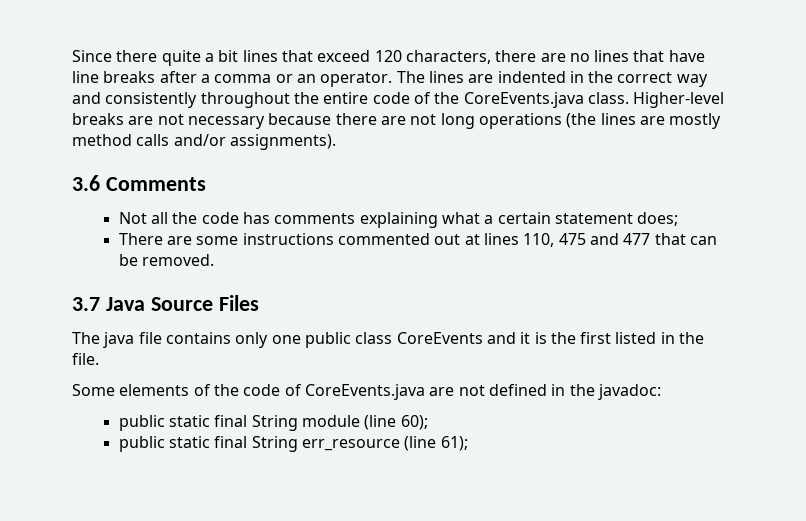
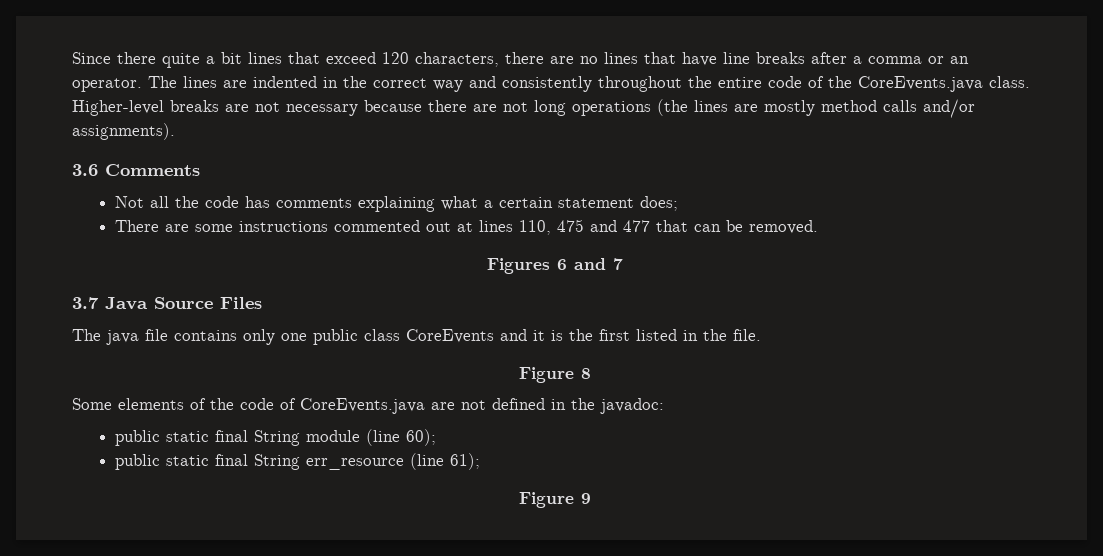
(215, 260) none -> [487,258,623,274] // Figures 6 and 7
(99, 359) none -> [519,367,591,383] // Figure 8
(468, 443) none -> [519,492,591,508] // Figure 9

